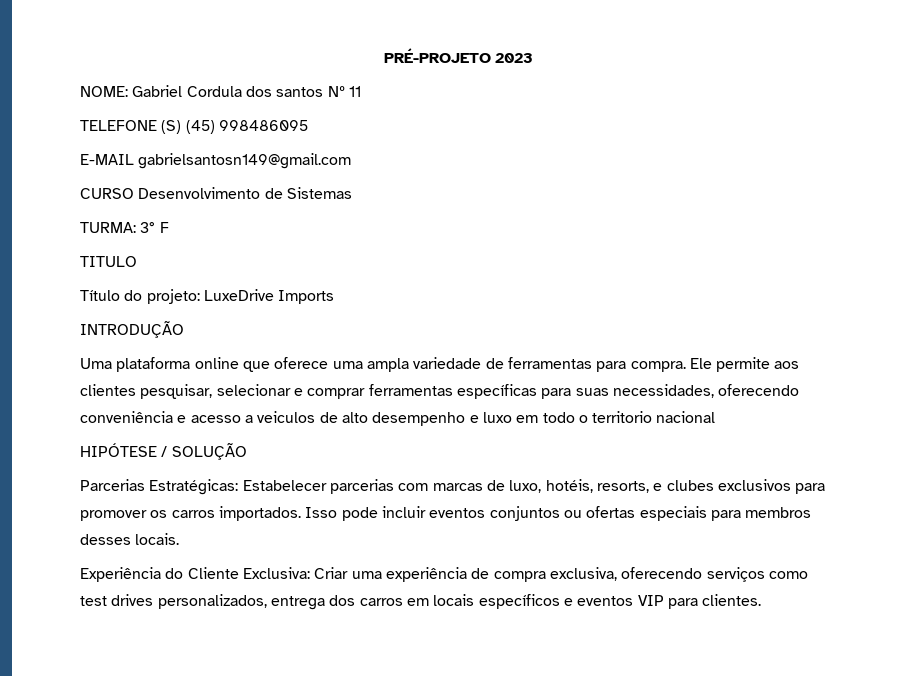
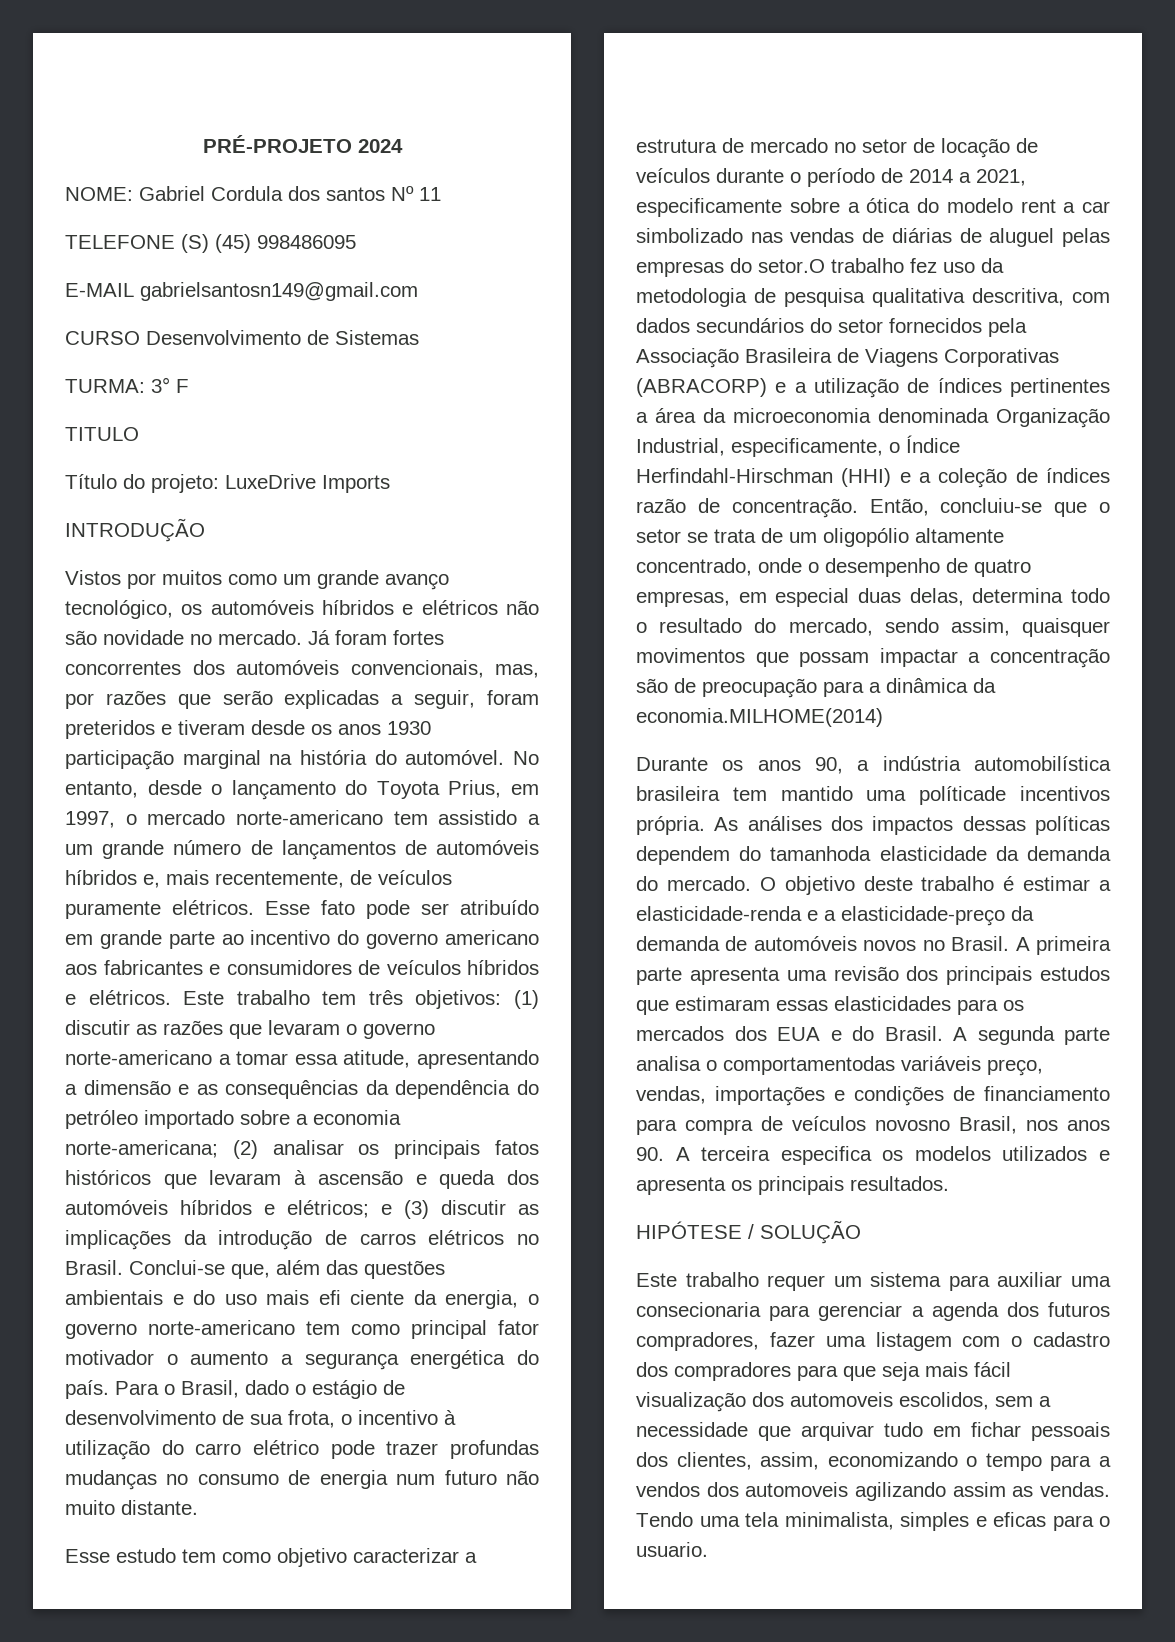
[495,53,534,63] 2023 -> [357,139,403,153] 2024
[80,357,800,372] [80,384,800,399] [80,411,716,426] [80,443,247,460] [80,479,826,495] [80,506,812,521] [80,533,180,545] [80,567,808,582] [80,594,762,610] Uma plataforma online que oferece uma ampla variedade de ferramentas para compra. Ele permite aos clientes pesquisar, selecionar e comprar ferramentas específicas para suas necessidades, oferecendo conveniência e acesso a veiculos de alto desempenho e luxo em todo o territorio nacional // HIPÓTESE / SOLUÇÃO // Parcerias Estratégicas: Estabelecer parcerias com marcas de luxo, hotéis, resorts, e clubes exclusivos para promover os carros importados. Isso pode incluir eventos conjuntos ou ofertas especiais para membros desses locais. // Experiência do Cliente Exclusiva: Criar uma experiência de compra exclusiva, oferecendo serviços como test drives personalizados, entrega dos carros em locais específicos e eventos VIP para clientes. -> [65,570,449,590] [65,600,539,619] [65,630,444,645] [65,660,539,678] [65,690,539,709] [65,720,431,739] [65,750,539,770] [65,780,539,800] [65,810,540,828] [65,840,539,860] [65,870,452,888] [65,900,539,919] [65,930,539,949] [65,960,539,975] [65,990,539,1009] [65,1020,435,1039] [65,1050,539,1069] [65,1080,539,1099] [65,1110,401,1129] [65,1140,539,1159] [65,1170,539,1189] [65,1200,539,1219] [65,1230,539,1250] [65,1260,445,1279] [65,1290,539,1309] [65,1320,539,1339] [65,1350,539,1370] [65,1380,405,1399] [65,1410,456,1428] [65,1440,539,1460] [65,1470,539,1490] [65,1500,198,1515] [65,1548,477,1567] [636,138,1038,158] [636,168,1026,187] [636,198,1110,217] [636,228,1110,247] [636,258,1004,277] [636,288,1110,307] [636,318,1027,337] [636,348,1059,368] [636,378,1110,398] [636,408,1110,428] [636,435,960,457] [636,468,1110,488] [636,498,1110,518] [636,528,1004,547] [636,558,1031,577] [636,588,1110,607] [636,618,1110,637] [636,648,1110,668] [636,678,996,698] [636,708,883,727] [636,756,1111,774] [636,786,1110,805] [636,816,1110,835] [636,846,1111,865] [636,876,1111,895] [636,906,1034,926] [636,936,1111,955] [636,966,1110,985] [636,996,1024,1015] [636,1026,1110,1045] [636,1056,1043,1076] [636,1086,1110,1106] [636,1116,1110,1135] [636,1146,1110,1165] [636,1176,949,1195] [636,1220,861,1244] [636,1272,1111,1291] [636,1302,1110,1321] [636,1332,1110,1351] [636,1362,1011,1381] [636,1392,1051,1412] [636,1422,1110,1441] [636,1452,1111,1471] [636,1482,1110,1501] [636,1512,1110,1531] [636,1542,708,1557] Vistos por muitos como um grande avanço tecnológico, os automóveis híbridos e elétricos não são novidade no mercado. Já foram fortes concorrentes dos automóveis convencionais, mas, por razões que serão explicadas a seguir, foram preteridos e tiveram desde os anos 1930 participação marginal na história do automóvel. No entanto, desde o lançamento do Toyota Prius, em 1997, o mercado norte-americano tem assistido a um grande número de lançamentos de automóveis híbridos e, mais recentemente, de veículos puramente elétricos. Esse fato pode ser atribuído em grande parte ao incentivo do governo americano aos fabricantes e consumidores de veículos híbridos e elétricos. Este trabalho tem três objetivos: (1) discutir as razões que levaram o governo norte-americano a tomar essa atitude, apresentando a dimensão e as consequências da dependência do petróleo importado sobre a economia norte-americana; (2) analisar os principais fatos históricos que levaram à ascensão e queda dos automóveis híbridos e elétricos; e (3) discutir as implicações da introdução de carros elétricos no Brasil. Conclui-se que, além das questões ambientais e do uso mais efi ciente da energia, o governo norte-americano tem como principal fator motivador o aumento a segurança energética do país. Para o Brasil, dado o estágio de desenvolvimento de sua frota, o incentivo à utilização do carro elétrico pode trazer profundas mudanças no consumo de energia num futuro não muito distante. // Esse estudo tem como objetivo caracterizar a estrutura de mercado no setor de locação de veículos durante o período de 2014 a 2021, especificamente sobre a ótica do modelo rent a car simbolizado nas vendas de diárias de aluguel pelas empresas do setor.O trabalho fez uso da metodologia de pesquisa qualitativa descritiva, com dados secundários do setor fornecidos pela Associação Brasileira de Viagens Corporativas (ABRACORP) e a utilização de índices pertinentes a área da microeconomia denominada Organização Industrial, especificamente, o Índice Herfindahl-Hirschman (HHI) e a coleção de índices razão de concentração. Então, concluiu-se que o setor se trata de um oligopólio altamente concentrado, onde o desempenho de quatro empresas, em especial duas delas, determina todo o resultado do mercado, sendo assim, quaisquer movimentos que possam impactar a concentração são de preocupação para a dinâmica da economia.MILHOME(2014) // Durante os anos 90, a indústria automobilística brasileira tem mantido uma políticade incentivos própria. As análises dos impactos dessas políticas dependem do tamanhoda elasticidade da demanda do mercado. O objetivo deste trabalho é estimar a elasticidade-renda e a elasticidade-preço da demanda de automóveis novos no Brasil. A primeira parte apresenta uma revisão dos principais estudos que estimaram essas elasticidades para os mercados dos EUA e do Brasil. A segunda parte analisa o comportamentodas variáveis preço, vendas, importações e condições de financiamento para compra de veículos novosno Brasil, nos anos 90. A terceira especifica os modelos utilizados e apresenta os principais resultados. // HIPÓTESE / SOLUÇÃO // Este trabalho requer um sistema para auxiliar uma consecionaria para gerenciar a agenda dos futuros compradores, fazer uma listagem com o cadastro dos compradores para que seja mais fácil visualização dos automoveis escolidos, sem a necessidade que arquivar tudo em fichar pessoais dos clientes, assim, economizando o tempo para a vendos dos automoveis agilizando assim as vendas. Tendo uma tela minimalista, simples e eficas para o usuario.

